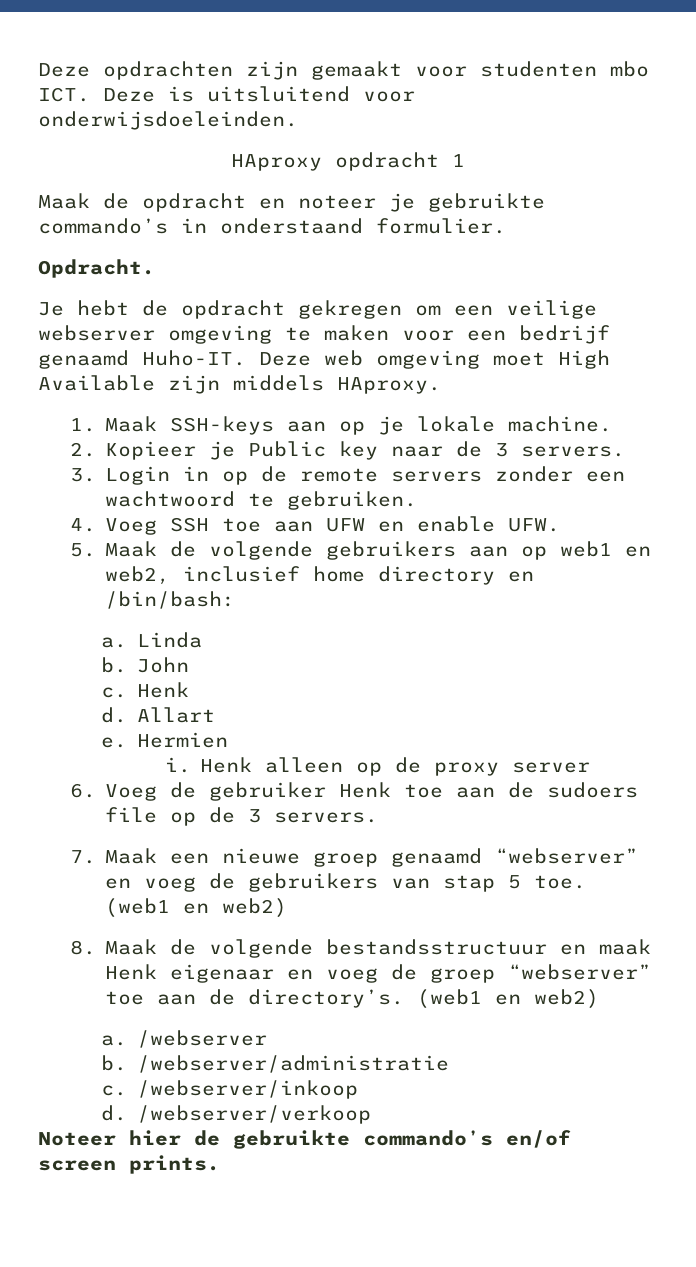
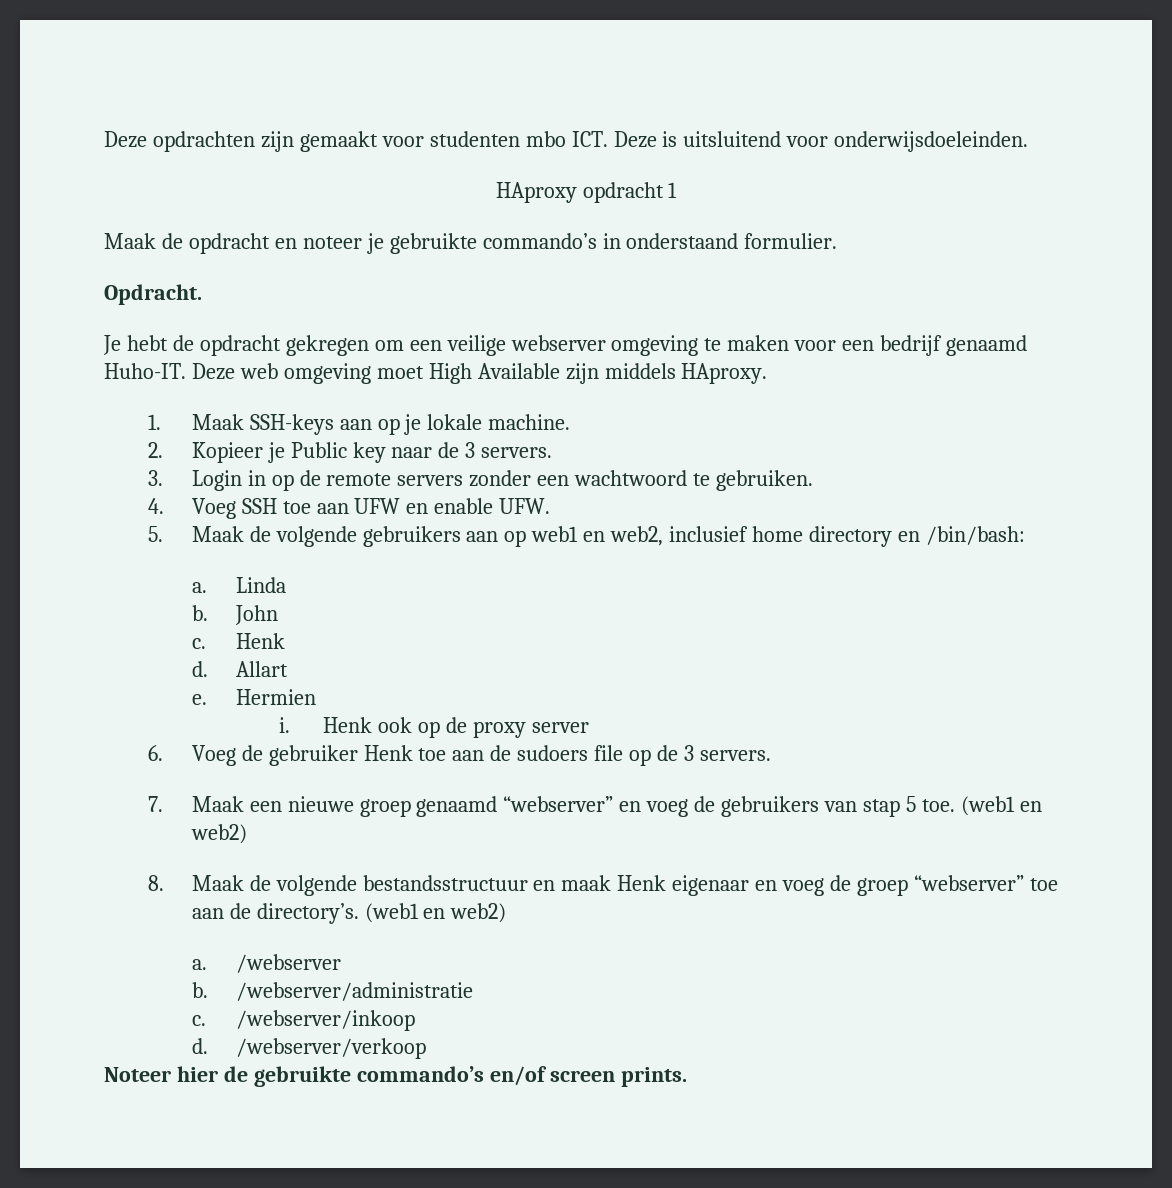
[265,757,344,773] alleen -> [378,717,413,733] ook

